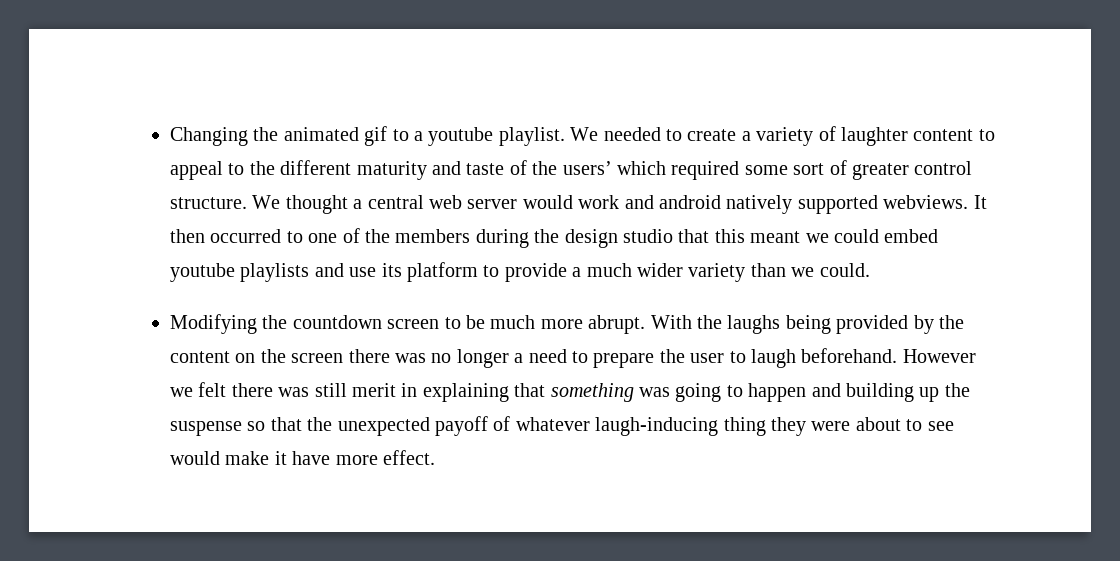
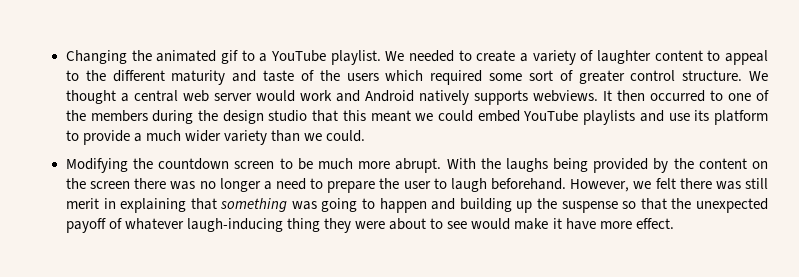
[428,127,494,146] youtube -> [270,50,326,62] YouTube
[562,161,612,175] users’ -> [346,73,379,81] users
[658,195,878,214] android natively supported -> [364,90,528,105] Android natively supports
[169,263,235,282] youtube -> [523,110,579,122] YouTube
[902,349,976,363] However -> [570,179,630,192] However,

